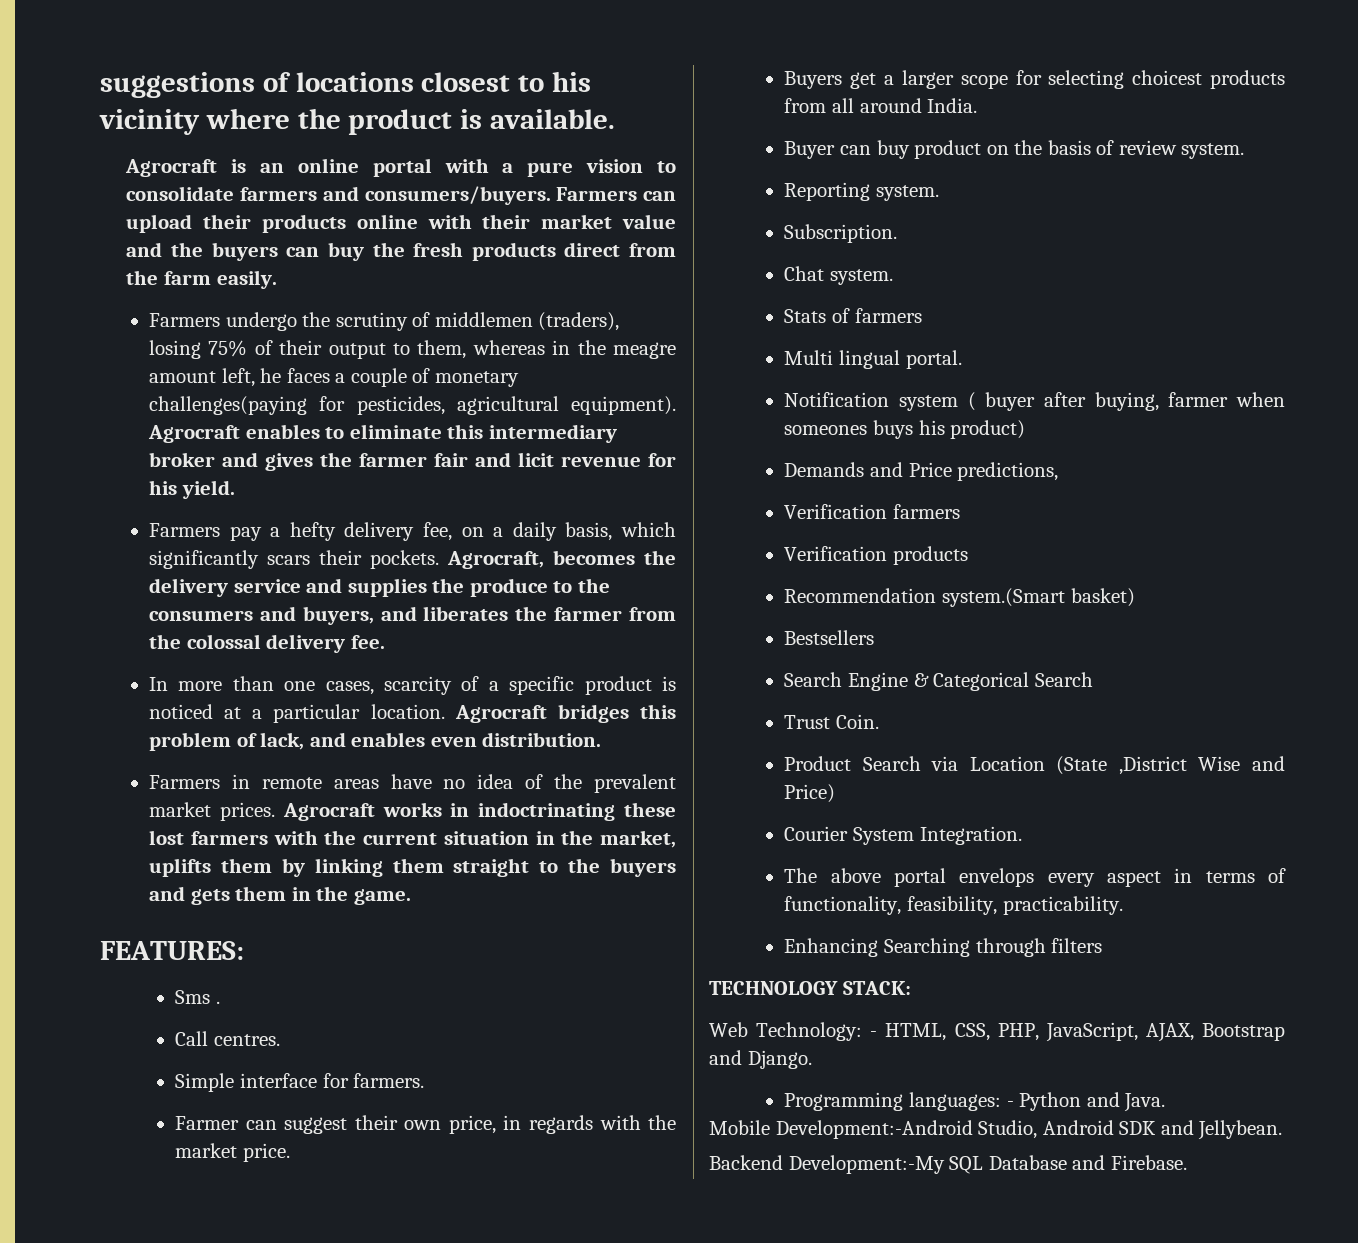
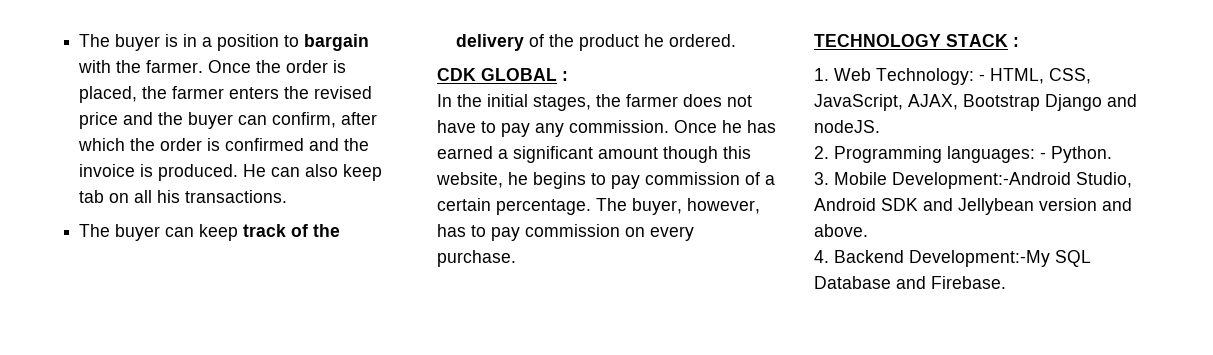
[100,71,592,98] [99,108,616,135] [125,158,676,177] [126,186,677,205] [126,214,676,233] [126,242,677,261] [126,270,277,289] [148,312,620,331] [148,340,677,359] [148,368,519,387] [148,396,676,415] [147,424,617,443] [148,452,677,471] [148,480,235,499] [148,522,677,541] [148,550,676,569] [148,578,610,597] [148,606,676,625] [148,634,385,653] [148,676,677,695] [148,704,676,723] [148,732,602,751] [148,774,676,793] [148,802,676,821] [148,830,677,848] [148,858,677,877] [148,886,411,905] [100,941,244,960] [175,990,220,1004] [175,1031,280,1046] [175,1073,425,1092] [175,1115,677,1134] [175,1143,290,1162] [784,70,1285,89] [784,98,978,113] [784,140,1245,159] [784,182,939,201] [784,224,898,243] [784,266,893,285] [784,308,922,323] [784,350,962,369] [784,392,1285,411] [784,420,1026,439] [784,462,1059,481] [784,504,960,519] [784,546,968,565] [784,588,1135,607] [784,630,875,645] [784,672,1093,691] [784,714,879,729] [784,756,1285,775] [784,784,836,803] [784,826,1022,845] [784,868,1286,887] [784,896,1123,915] [784,938,1103,957] [709,981,911,995] suggestions of locations closest to his vicinity where the product is available. // Agrocraft is an online portal with a pure vision to consolidate farmers and consumers/buyers. Farmers can upload their products online with their market value and the buyers can buy the fresh products direct from the farm easily. // Farmers undergo the scrutiny of middlemen (traders), losing 75% of their output to them, whereas in the meagre amount left, he faces a couple of monetary challenges(paying for pesticides, agricultural equipment). Agrocraft enables to eliminate this intermediary broker and gives the farmer fair and licit revenue for his yield. // Farmers pay a hefty delivery fee, on a daily basis, which significantly scars their pockets. Agrocraft, becomes the delivery service and supplies the produce to the consumers and buyers, and liberates the farmer from the colossal delivery fee. // In more than one cases, scarcity of a specific product is noticed at a particular location. Agrocraft bridges this problem of lack, and enables even distribution. // Farmers in remote areas have no idea of the prevalent market prices. Agrocraft works in indoctrinating these lost farmers with the current situation in the market, uplifts them by linking them straight to the buyers and gets them in the game. // FEATURES: // Sms . // Call centres. // Simple interface for farmers. // Farmer can suggest their own price, in regards with the market price. // Buyers get a larger scope for selecting choicest products from all around India. // Buyer can buy product on the basis of review system. // Reporting system. // Subscription. // Chat system. // Stats of farmers // Multi lingual portal. // Notification system ( buyer after buying, farmer when someones buys his product) // Demands and Price predictions, // Verification farmers // Verification products // Recommendation system.(Smart basket) // Bestsellers // Search Engine & Categorical Search // Trust Coin. // Product Search via Location (State ,District Wise and Price) // Courier System Integration. // The above portal envelops every aspect in terms of functionality, feasibility, practicability. // Enhancing Searching through filters // TECHNOLOGY STACK: // -> [79,34,370,51] [78,60,347,73] [79,86,373,103] [79,112,378,129] [78,138,370,151] [79,164,383,181] [79,190,288,203] [79,224,341,241] [456,34,737,51] [437,68,568,81] [437,94,752,111] [437,120,776,137] [437,146,751,163] [436,172,775,189] [437,198,760,215] [437,224,694,241] [437,250,516,267] [814,34,1019,47] [814,68,829,81] The buyer is in a position to bargain with the farmer. Once the order is placed, the farmer enters the revised price and the buyer can confirm, after which the order is confirmed and the invoice is produced. He can also keep tab on all his transactions. // The buyer can keep track of the delivery of the product he ordered. // CDK GLOBAL : // In the initial stages, the farmer does not have to pay any commission. Once he has earned a significant amount though this website, he begins to pay commission of a certain percentage. The buyer, however, has to pay commission on every purchase. // TECHNOLOGY STACK : // 1.
[997,1023,1039,1041] PHP, -> (1091, 76) none
[709,1050,812,1069] [784,1092,1166,1112] and Django. // Programming languages: - Python and Java. // -> [1045,94,1137,111] [814,120,880,133] [814,146,1112,163] [814,172,829,185] Django and nodeJS. // 2. Programming languages: - Python. // 3.
[1198,1120,1283,1140] Jellybean. // -> [958,198,1132,215] [814,224,868,237] [814,250,829,263] Jellybean version and above. // 4.

